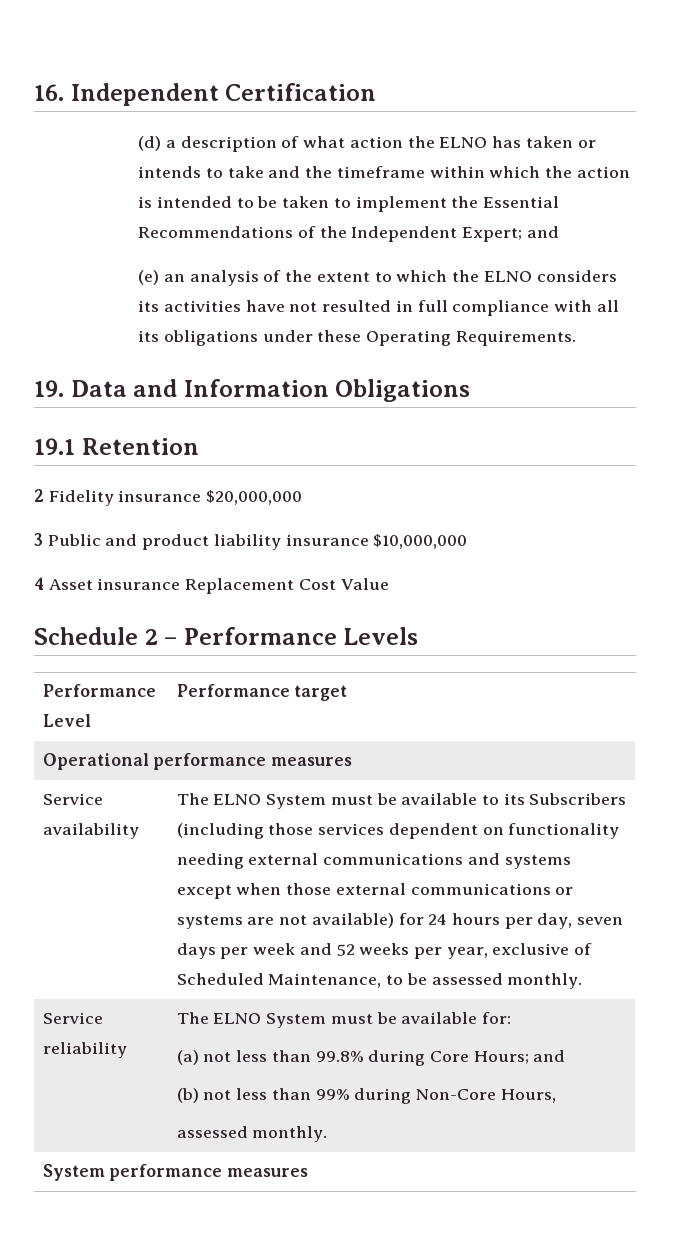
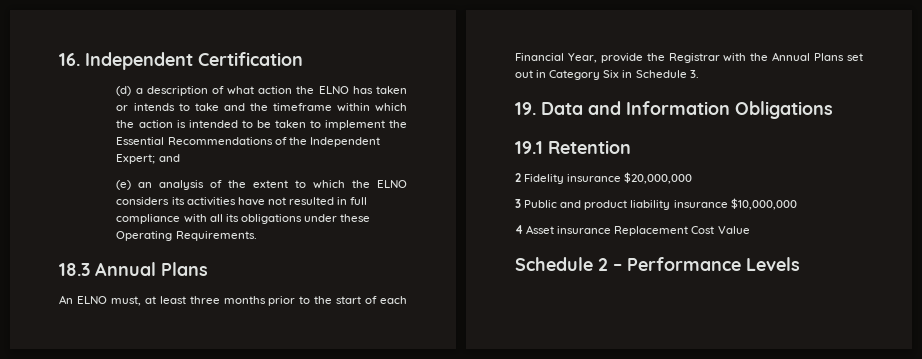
(576, 338) none -> [59,262,208,276] [59,295,408,306] [515,52,863,63] [515,70,699,80] // 18.3 Annual Plans // An ELNO must, at least three months prior to the start of each Financial Year, provide the Registrar with the Annual Plans set out in Category Six in Schedule 3.
[42,684,156,697] [42,714,91,727] [176,684,348,701] [42,753,353,770] [42,793,103,805] [42,823,139,839] [176,793,627,809] [176,823,620,839] [176,853,571,869] [176,883,574,899] [176,913,624,929] [176,943,593,959] [176,973,583,989] [42,1012,103,1024] [42,1042,127,1058] [176,1012,511,1028] [176,1050,566,1066] [176,1088,556,1104] [176,1126,328,1142] [42,1164,309,1181] // Performance Level | Performance target // Operational performance measures // Service availability | The ELNO System must be available to its Subscribers (including those services dependent on functionality needing external communications and systems except when those external communications or systems are not available) for 24 hours per day, seven days per week and 52 weeks per year, exclusive of Scheduled Maintenance, to be assessed monthly. // Service reliability | The ELNO System must be available for: // (a) not less than 99.8% during Core Hours; and // (b) not less than 99% during Non-Core Hours, // assessed monthly. // System performance measures -> (800, 264) none

